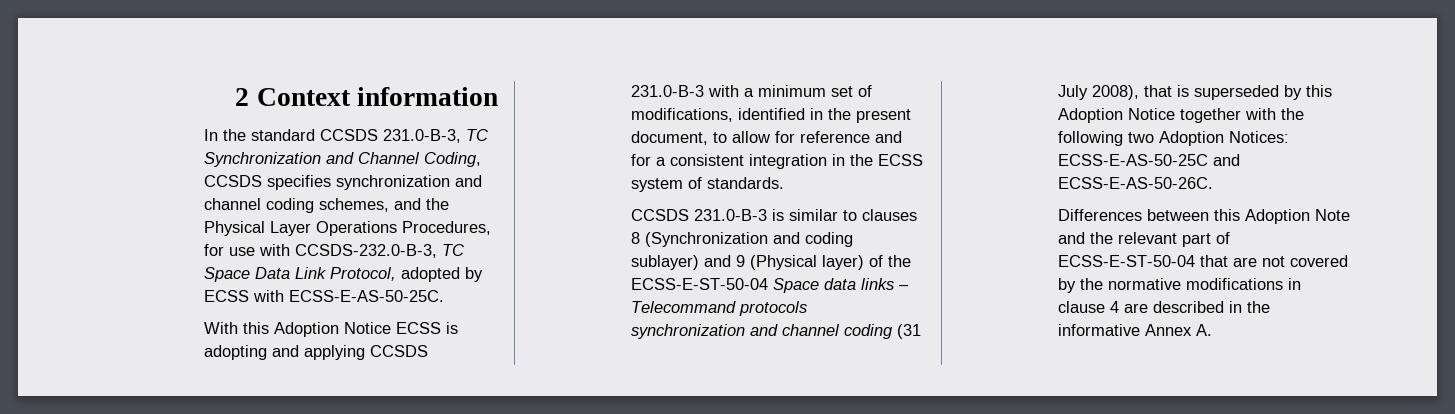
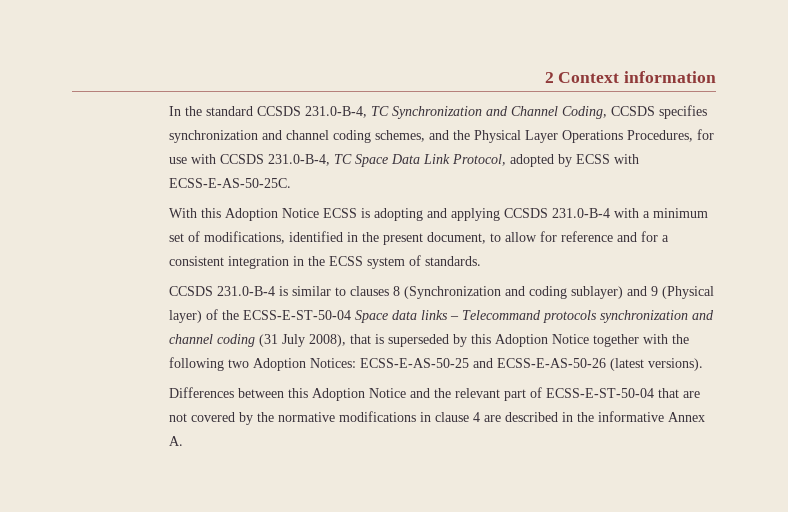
[382,129,461,143] 231.0-B-3, -> [305,106,368,118] 231.0-B-4,
[294,244,437,258] CCSDS-232.0-B-3, -> [220,154,331,166] CCSDS 231.0-B-4,
[630,85,704,97] 231.0-B-3 -> [552,208,611,218] 231.0-B-4
[693,209,767,221] 231.0-B-3 -> [217,286,276,296] 231.0-B-4
[1057,154,1240,166] [1057,177,1213,189] ECSS-E-AS-50-25C and ECSS-E-AS-50-26C. -> [360,358,704,371] ECSS-E-AS-50-25 and ECSS-E-AS-50-26 (latest versions).
[1314,209,1350,221] Note -> [369,388,407,398] Notice

